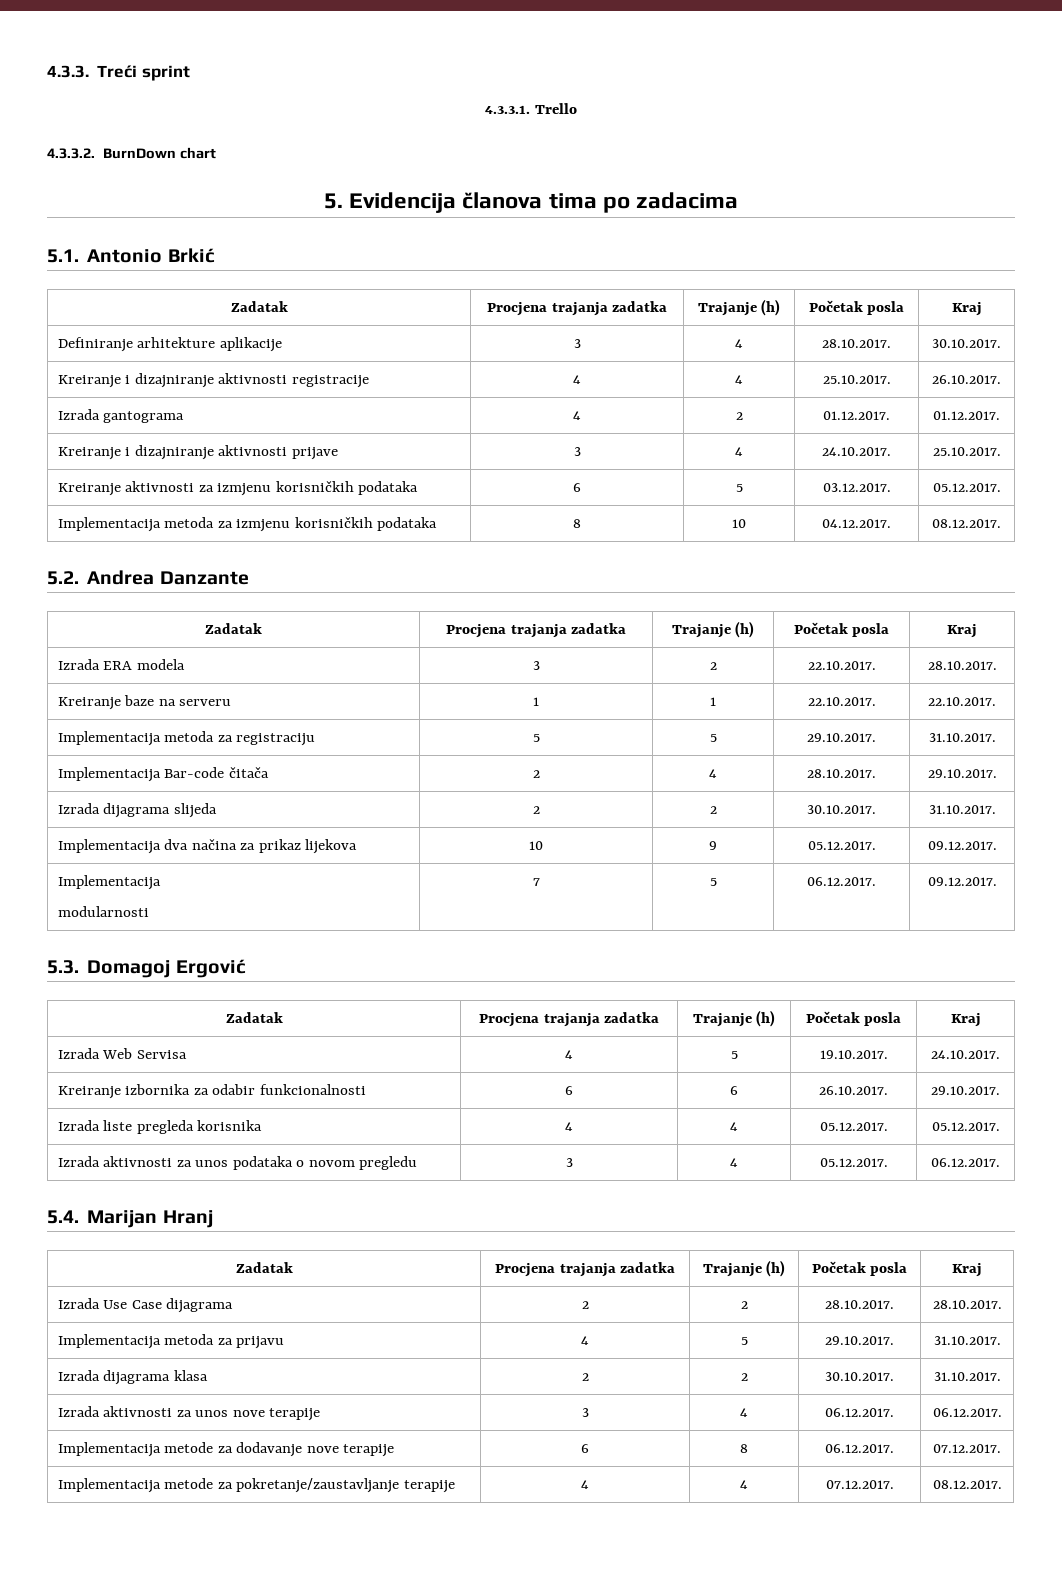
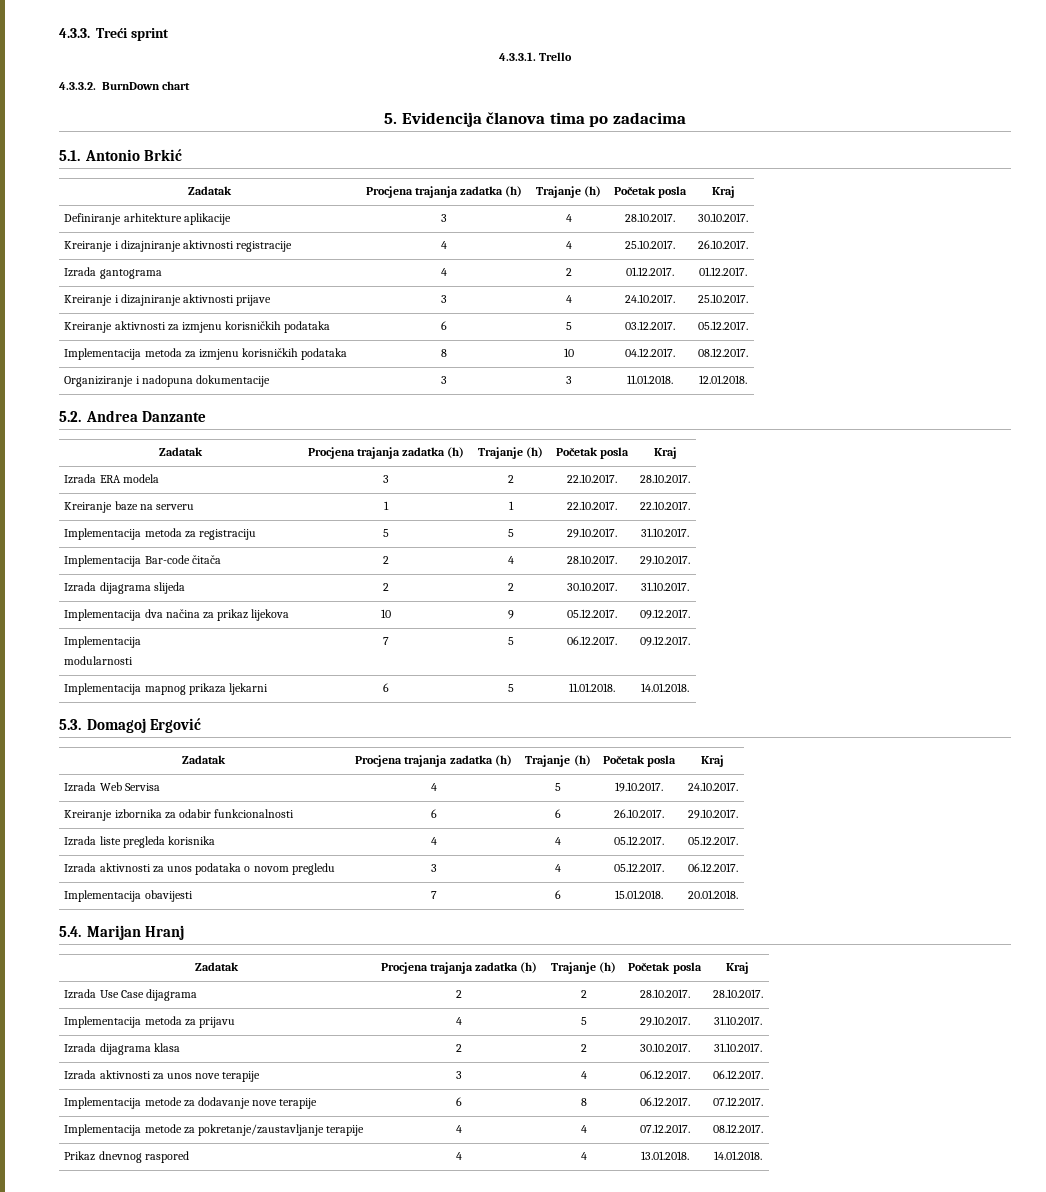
(667, 306) none -> [505,186,523,197] (h)
(1001, 523) none -> [64,375,270,387] [441,376,447,384] [565,376,572,384] [627,375,673,384] [699,375,747,384] // Organiziranje i nadopuna dokumentacije | 3 | 3 | 11.01.2018. | 12.01.2018.
(626, 628) none -> [447,447,465,458] (h)
(997, 881) none -> [64,683,268,695] [383,683,389,692] [507,684,514,692] [569,683,615,692] [641,683,689,692] // Implementacija mapnog prikaza ljekarni | 6 | 5 | 11.01.2018. | 14.01.2018.
(659, 1017) none -> [494,755,512,766] (h)
(1000, 1162) none -> [64,890,193,902] [430,891,437,899] [555,890,561,899] [615,890,663,899] [687,890,738,899] // Implementacija obavijesti | 7 | 6 | 15.01.2018. | 20.01.2018.
(675, 1267) none -> [520,962,538,973] (h)
(1002, 1484) none -> [64,1151,189,1163] [456,1152,462,1160] [580,1152,587,1160] [640,1151,689,1160] [713,1151,762,1160] // Prikaz dnevnog raspored | 4 | 4 | 13.01.2018. | 14.01.2018.

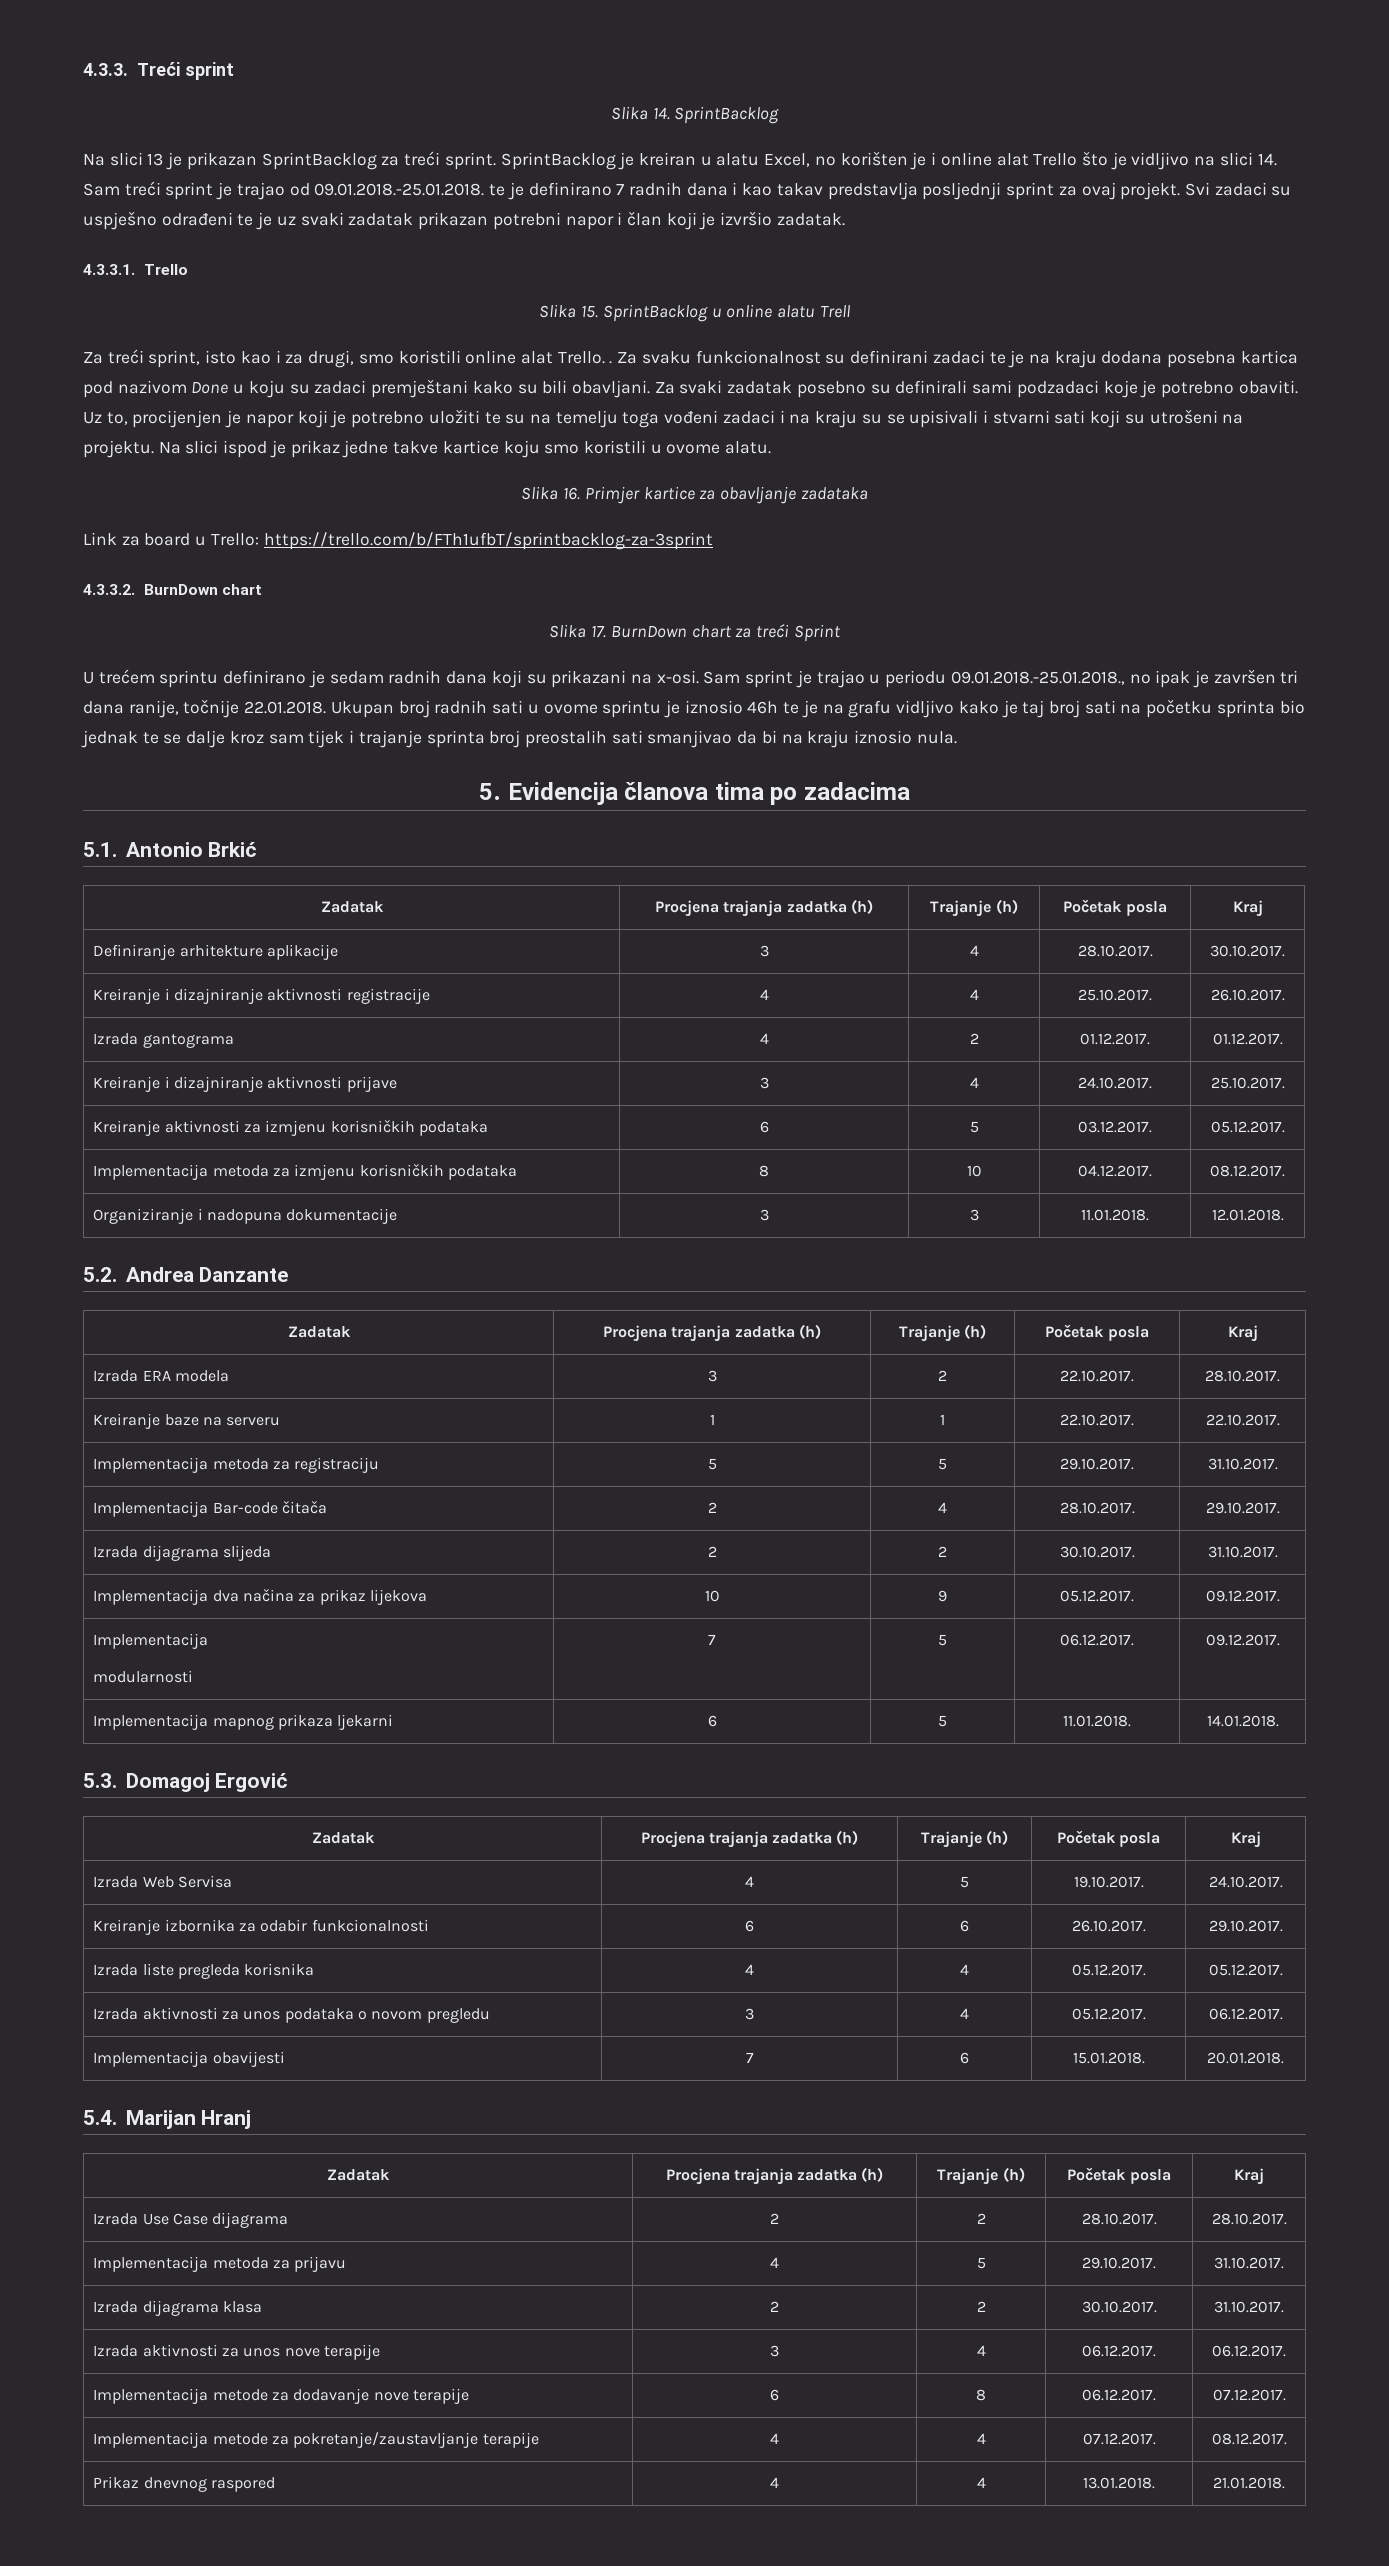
[498,52,573,61] [59,81,191,90] 4.3.3.1. Trello // 4.3.3.2. BurnDown chart -> [610,106,780,124] [83,151,1277,170] [83,181,1292,200] [83,211,845,230] [83,264,188,275] [539,304,850,322] [83,349,1298,368] [83,379,1298,398] [83,409,1244,428] [83,440,772,458] [521,486,868,504] [83,532,713,550] [83,584,262,595] [549,624,841,642] [83,669,1299,688] [83,699,1305,718] [81,730,957,748] Slika 14. SprintBacklog // Na slici 13 je prikazan SprintBacklog za treći sprint. SprintBacklog je kreiran u alatu Excel, no korišten je i online alat Trello što je vidljivo na slici 14. Sam treći sprint je trajao od 09.01.2018.-25.01.2018. te je definirano 7 radnih dana i kao takav predstavlja posljednji sprint za ovaj projekt. Svi zadaci su uspješno odrađeni te je uz svaki zadatak prikazan potrebni napor i član koji je izvršio zadatak. // 4.3.3.1. Trello // Slika 15. SprintBacklog u online alatu Trell // Za treći sprint, isto kao i za drugi, smo koristili online alat Trello. . Za svaku funkcionalnost su definirani zadaci te je na kraju dodana posebna kartica pod nazivom Done u koju su zadaci premještani kako su bili obavljani. Za svaki zadatak posebno su definirali sami podzadaci koje je potrebno obaviti. Uz to, procijenjen je napor koji je potrebno uložiti te su na temelju toga vođeni zadaci i na kraju su se upisivali i stvarni sati koji su utrošeni na projektu. Na slici ispod je prikaz jedne takve kartice koju smo koristili u ovome alatu. // Slika 16. Primjer kartice za obavljanje zadataka // Link za board u Trello: https://trello.com/b/FTh1ufbT/sprintbacklog-za-3sprint // 4.3.3.2. BurnDown chart // Slika 17. BurnDown chart za treći Sprint // U trećem sprintu definirano je sedam radnih dana koji su prikazani na x-osi. Sam sprint je trajao u periodu 09.01.2018.-25.01.2018., no ipak je završen tri dana ranije, točnije 22.01.2018. Ukupan broj radnih sati u ovome sprintu je iznosio 46h te je na grafu vidljivo kako je taj broj sati na početku sprinta bio jednak te se dalje kroz sam tijek i trajanje sprinta broj preostalih sati smanjivao da bi na kraju iznosio nula.
[713,1151,762,1160] 14.01.2018. -> [1213,2477,1285,2489] 21.01.2018.

